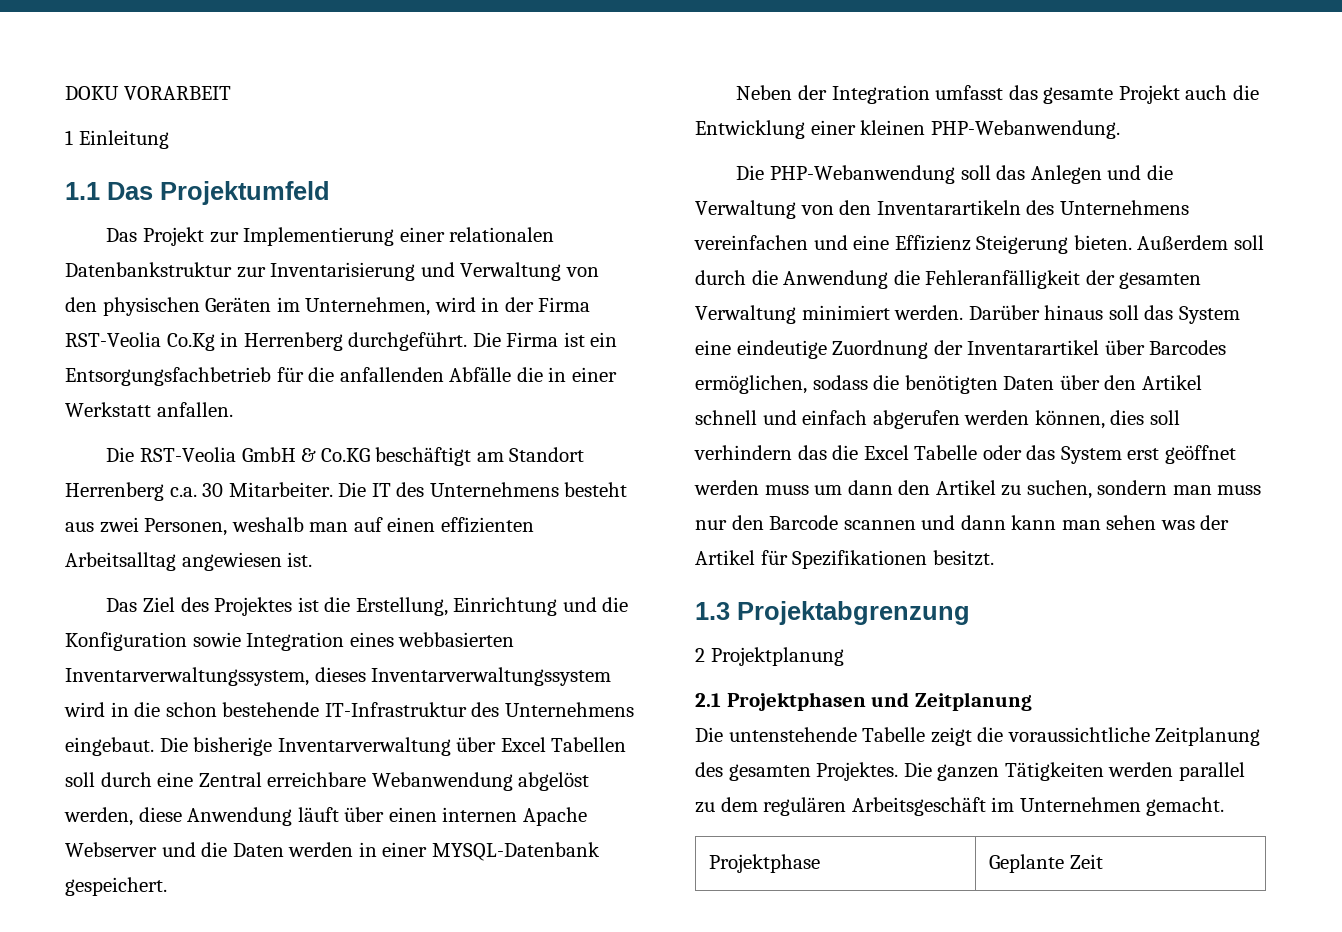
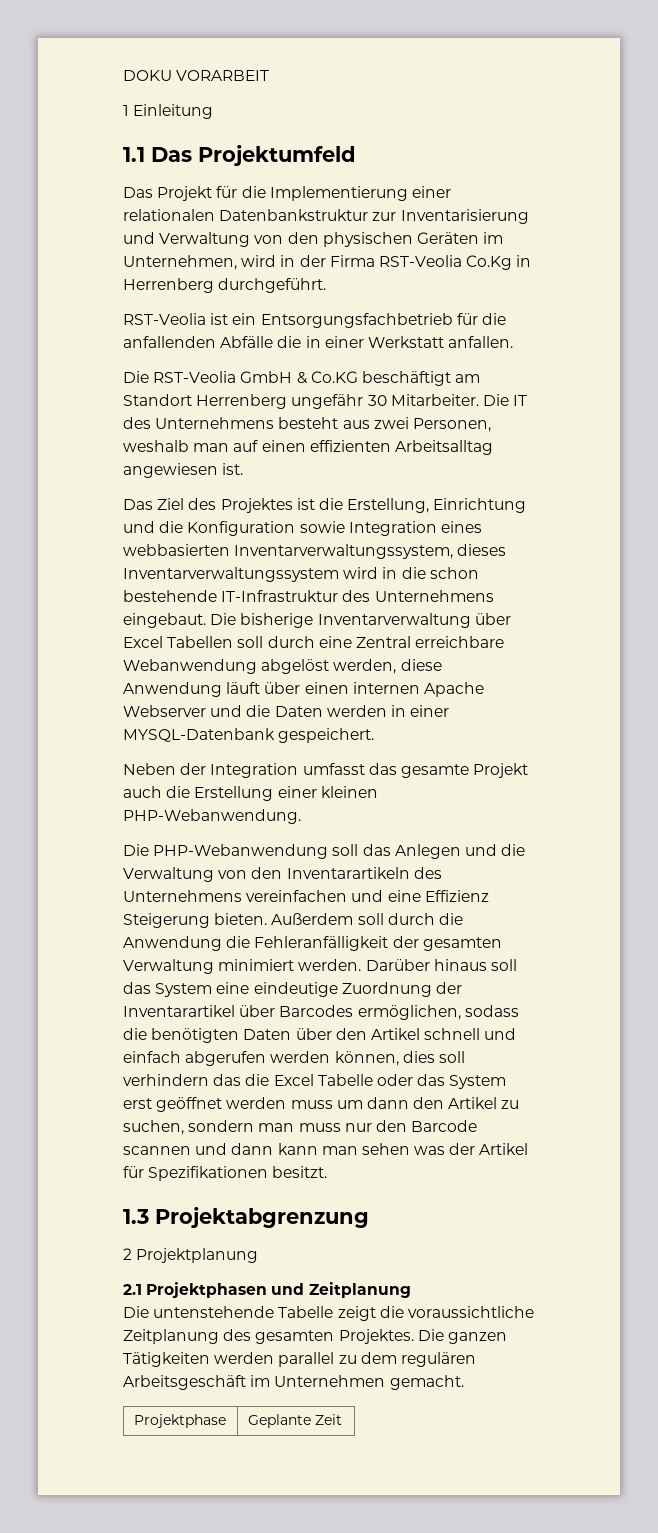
[209,232,239,243] zur -> [216,186,266,198] für die
[472,332,559,347] Die Firma -> [123,313,206,325] // RST-Veolia
[169,487,197,497] c.a. -> [291,394,364,409] ungefähr
[695,120,805,139] Entwicklung -> [194,786,274,801] Erstellung

